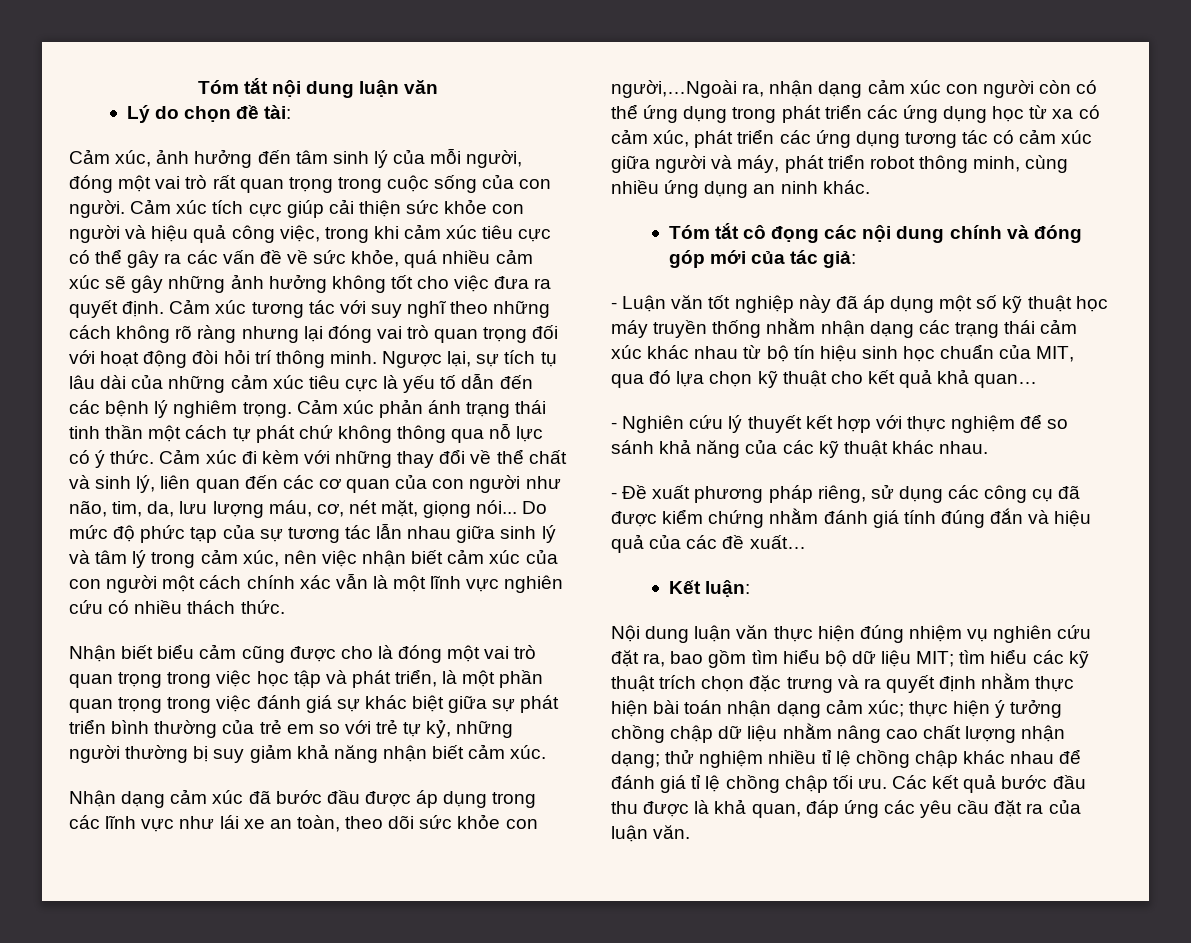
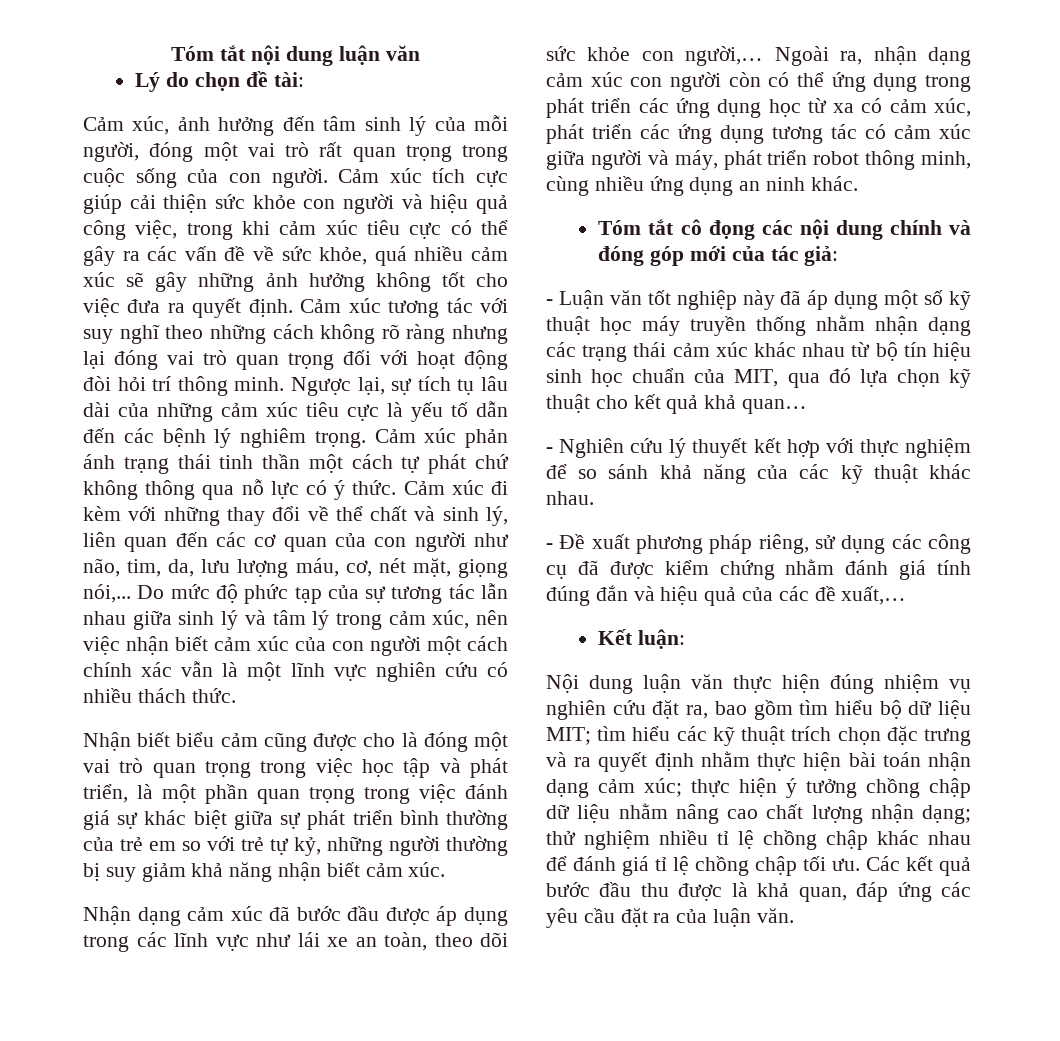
[476,500,518,514] nói... -> [83,584,131,603] nói,...
[611,80,737,98] người,…Ngoài -> [685,46,829,66] người,… Ngoài
[749,535,806,549] xuất… -> [841,586,907,605] xuất,…

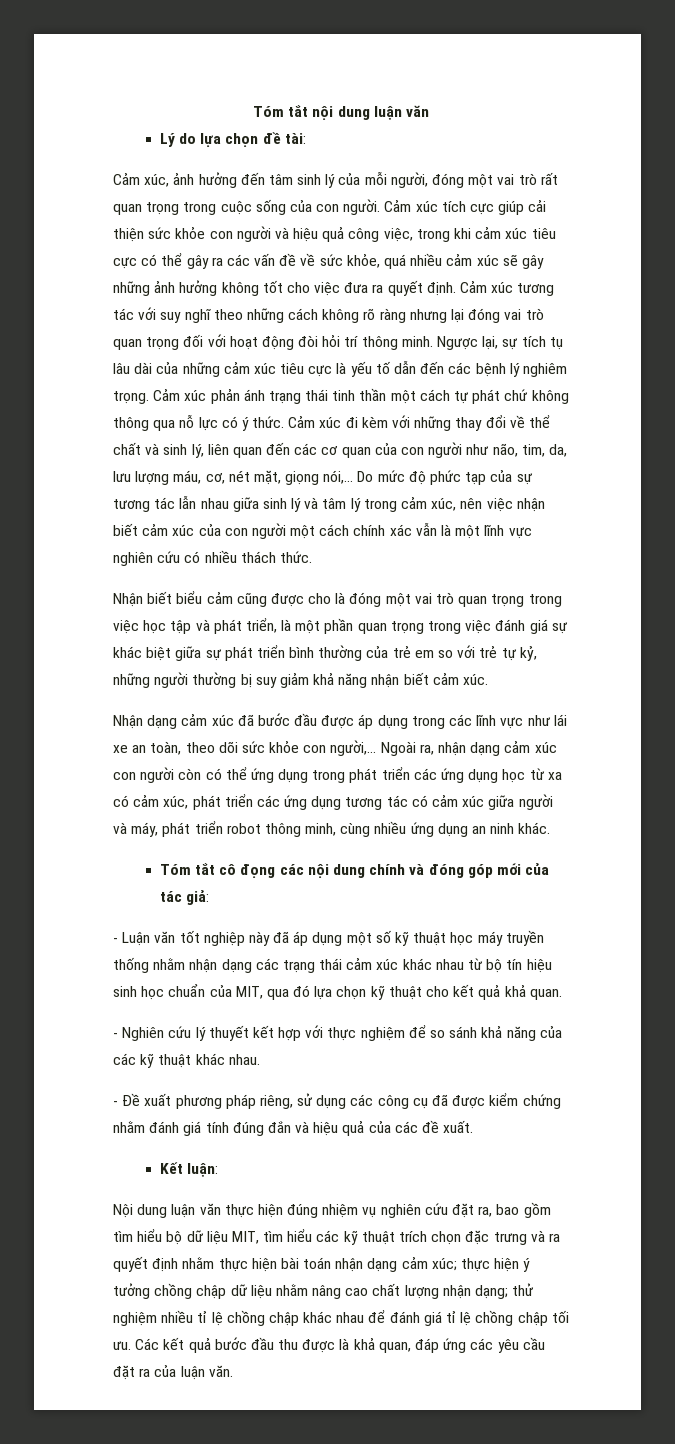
(190, 79) none -> [200,133,222,147] lựa
[742,399,808,414] quan… -> [529,989,562,1000] quan.
[841,586,907,605] xuất,… -> [443,1120,474,1133] xuất.
[546,727,591,745] MIT; -> [231,1231,259,1244] MIT,

